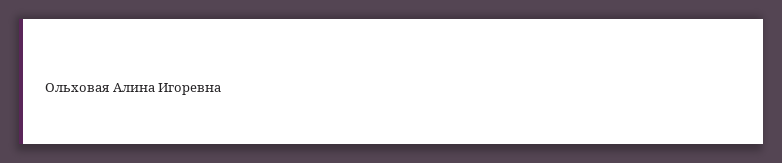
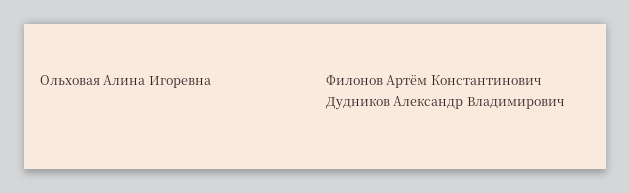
(222, 89) none -> [326,75,542,88] [326,96,565,110] // Филонов Артём Константинович // Дудников Александр Владимирович

